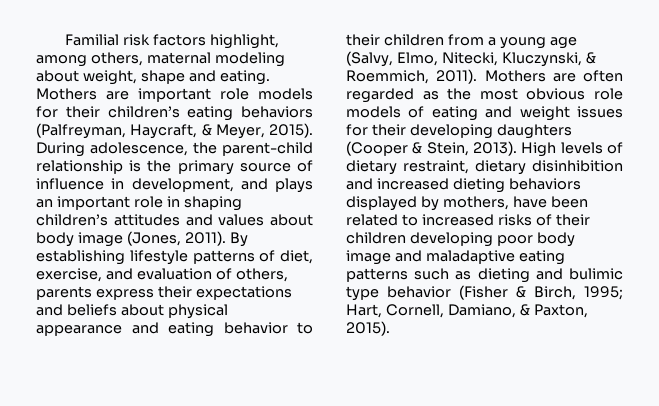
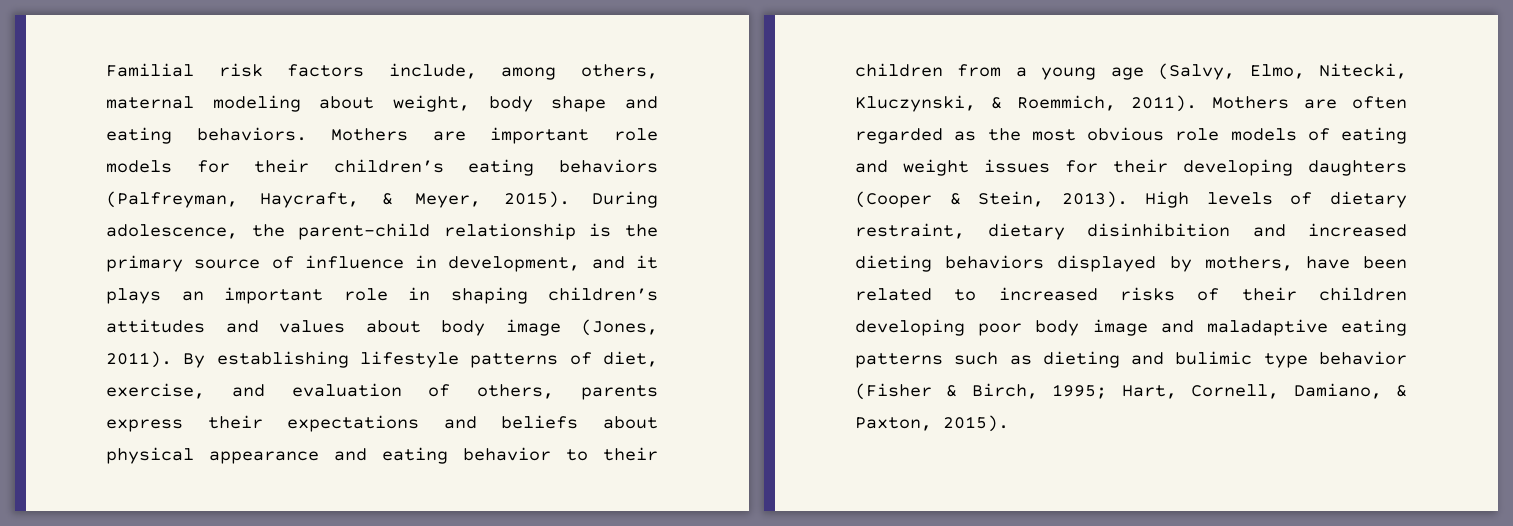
[210,34,280,49] highlight, -> [388,63,477,79] include,
(137, 77) none -> [488,96,533,112] body
[219,70,270,85] eating. -> [106,127,307,144] eating behaviors.
(268, 184) none -> [636,255,658,269] it

